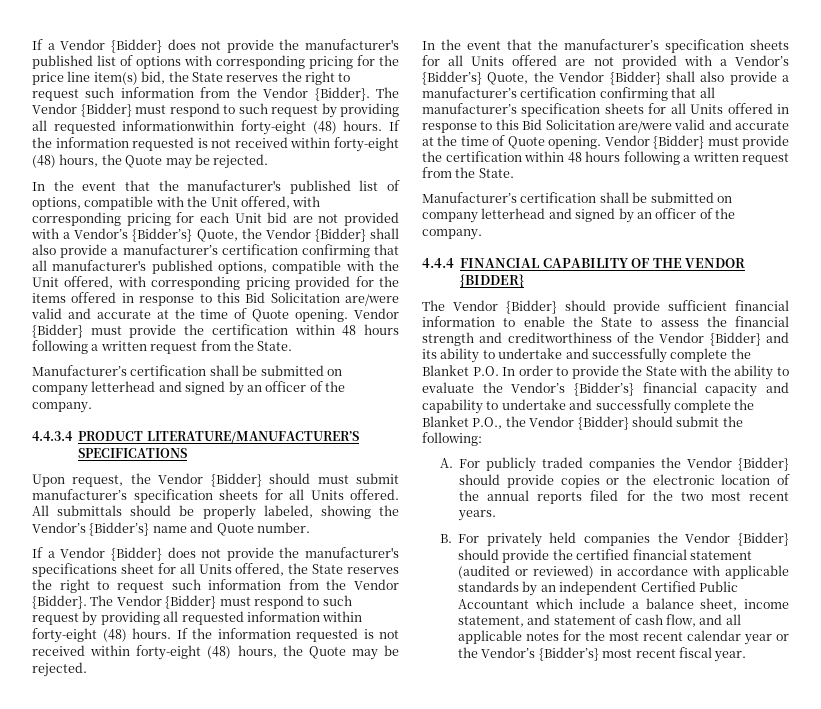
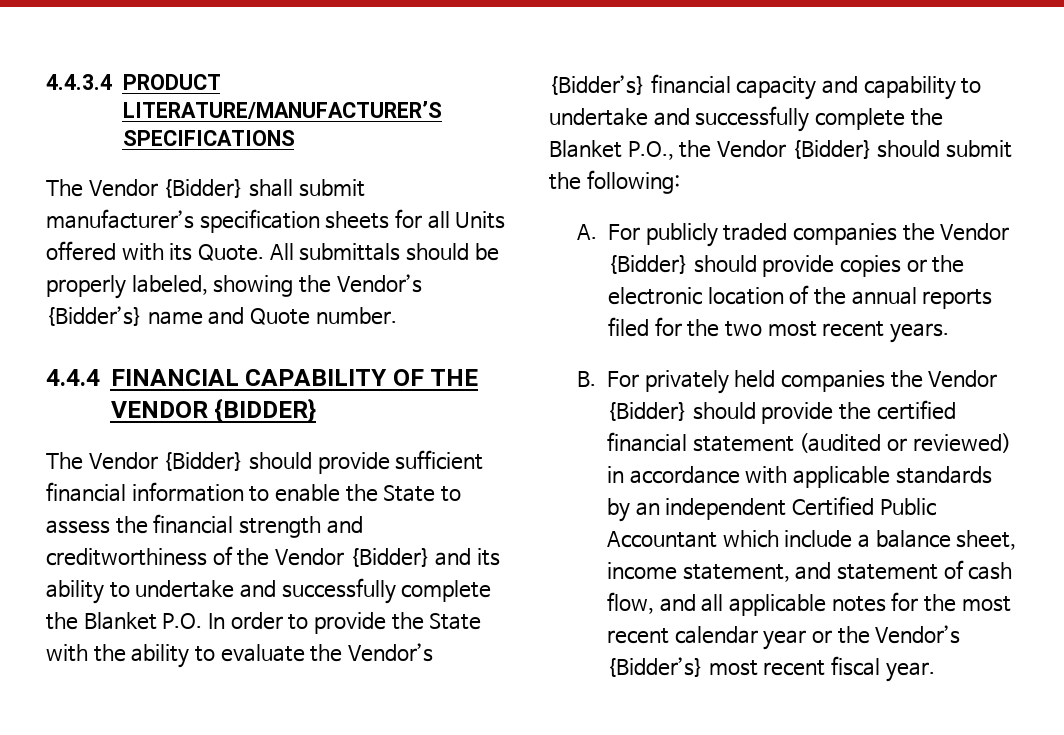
[32,39,399,53] [32,55,399,69] [32,71,351,85] [32,87,399,101] [32,103,399,118] [32,120,401,135] [32,137,399,152] [32,154,269,169] [32,180,400,194] [32,196,321,210] [32,212,399,226] [31,228,399,242] [32,244,399,258] [32,260,399,274] [32,276,399,290] [32,292,399,306] [31,308,399,322] [32,324,400,338] [32,340,293,354] [32,365,342,376] [32,381,345,396] [32,402,92,413] [32,431,359,444] [78,448,188,458] [32,473,349,487] If a Vendor {Bidder} does not provide the manufacturer's published list of options with corresponding pricing for the price line item(s) bid, the State reserves the right to request such information from the Vendor {Bidder}. The Vendor {Bidder} must respond to such request by providing all requested informationwithin forty-eight (48) hours. If the information requested is not received within forty-eight (48) hours, the Quote may be rejected. // In the event that the manufacturer's published list of options, compatible with the Unit offered, with corresponding pricing for each Unit bid are not provided with a Vendor’s {Bidder’s} Quote, the Vendor {Bidder} shall also provide a manufacturer’s certification confirming that all manufacturer's published options, compatible with the Unit offered, with corresponding pricing provided for the items offered in response to this Bid Solicitation are/were valid and accurate at the time of Quote opening. Vendor {Bidder} must provide the certification within 48 hours following a written request from the State. // Manufacturer’s certification shall be submitted on company letterhead and signed by an officer of the company. // 4.4.3.4 PRODUCT LITERATURE/MANUFACTURER’S SPECIFICATIONS // Upon request, the Vendor {Bidder} should must -> [46,74,221,90] [122,101,442,119] [122,130,295,146] [46,179,293,198] 4.4.3.4 PRODUCT LITERATURE/MANUFACTURER’S SPECIFICATIONS // The Vendor {Bidder} shall
[350,489,399,500] offered. -> [46,241,264,261] offered with its Quote.
[32,547,399,561] [32,563,399,577] [32,579,399,593] [32,595,352,609] [32,611,363,626] [32,628,399,643] [32,645,399,660] [32,662,87,677] [422,39,789,53] [422,55,789,69] [422,71,789,85] [422,87,715,101] [422,103,789,117] [422,119,789,133] [422,135,789,149] [422,151,789,165] [422,167,514,178] [422,192,732,203] [422,208,735,223] [422,229,482,240] // If a Vendor {Bidder} does not provide the manufacturer's specifications sheet for all Units offered, the State reserves the right to request such information from the Vendor {Bidder}. The Vendor {Bidder} must respond to such request by providing all requested information within forty-eight (48) hours. If the information requested is not received within forty-eight (48) hours, the Quote may be rejected. // In the event that the manufacturer’s specification sheets for all Units offered are not provided with a Vendor’s {Bidder’s} Quote, the Vendor {Bidder} shall also provide a manufacturer’s certification confirming that all manufacturer’s specification sheets for all Units offered in response to this Bid Solicitation are/were valid and accurate at the time of Quote opening. Vendor {Bidder} must provide the certification within 48 hours following a written request from the State. // Manufacturer’s certification shall be submitted on company letterhead and signed by an officer of the company. -> (397, 316) none

